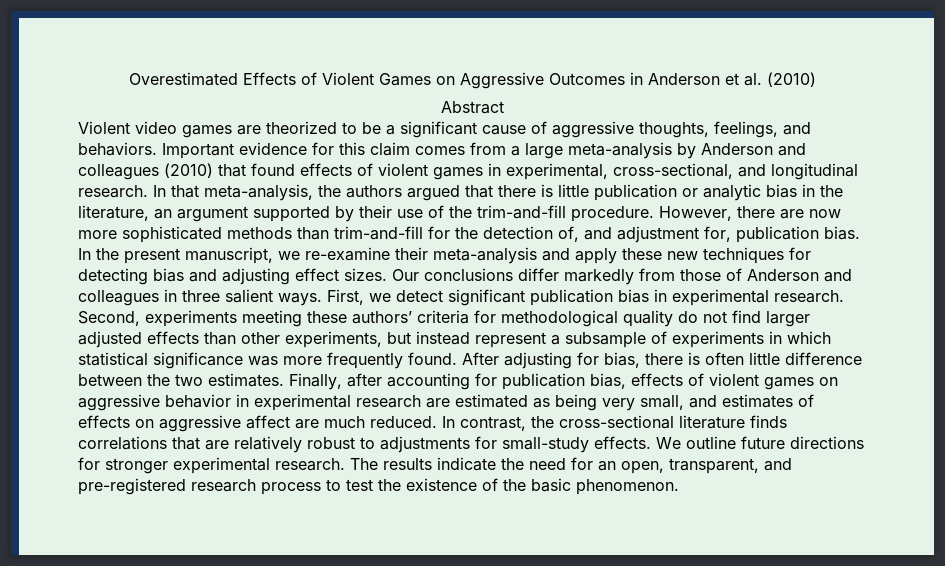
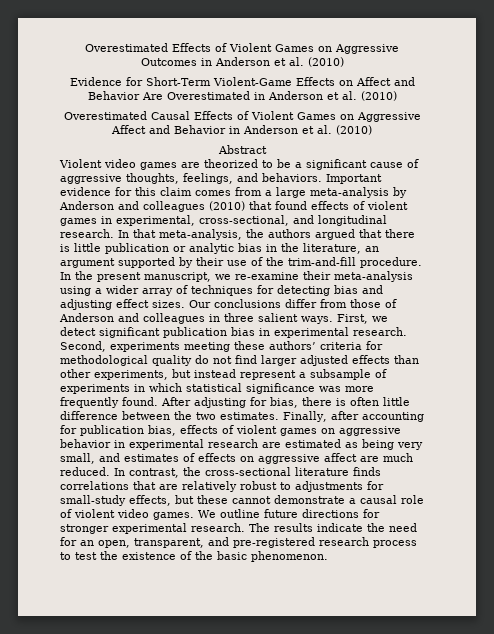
(816, 79) none -> [69,77,415,86] [87,91,397,101] [63,111,421,122] [111,125,372,135] // Evidence for Short-Term Violent-Game Effects on Affect and Behavior Are Overestimated in Anderson et al. (2010) // Overestimated Causal Effects of Violent Games on Aggressive Affect and Behavior in Anderson et al. (2010)
[659,206,841,221] [78,226,860,243] However, there are now more sophisticated methods than trim-and-fill for the detection of, and adjustment for, publication bias. -> (422, 262) none
[542,248,698,264] and apply these new -> [60,285,188,296] using a wider array of
[564,269,634,285] markedly -> (317, 303) none
[594,436,651,449] effects. -> [129,495,424,506] [60,509,194,520] effects, but these cannot demonstrate a causal role of violent video games.

